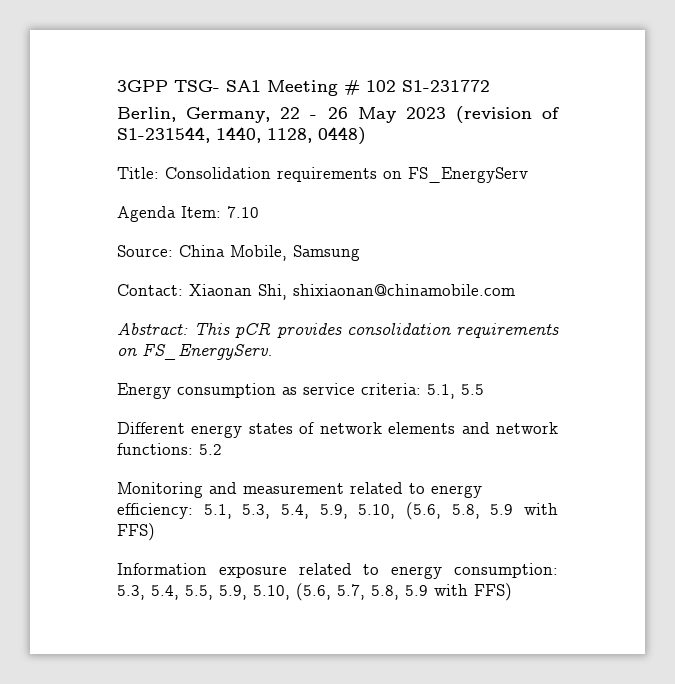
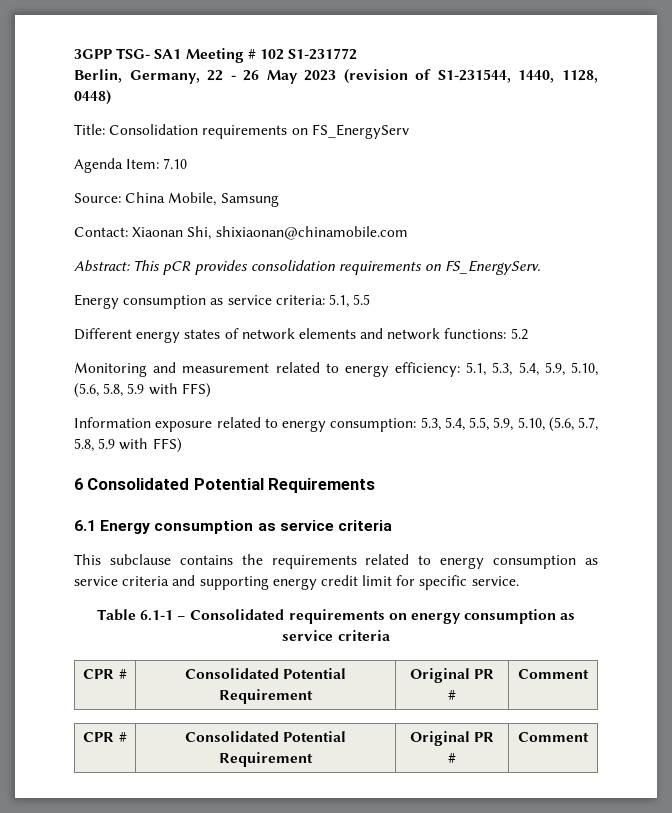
(512, 592) none -> [74,478,376,493] [74,520,392,534] [74,554,599,569] [74,575,519,590] [96,609,576,624] [282,630,390,641] [83,669,127,679] [184,668,347,679] [219,689,313,704] [409,668,495,683] [448,690,456,700] [518,669,589,679] [83,732,127,742] [184,731,347,742] [219,752,313,767] [409,731,495,746] [448,753,456,763] [518,732,589,742] // 6 Consolidated Potential Requirements // 6.1 Energy consumption as service criteria // This subclause contains the requirements related to energy consumption as service criteria and supporting energy credit limit for specific service. // Table 6.1-1 – Consolidated requirements on energy consumption as service criteria // CPR # | Consolidated Potential Requirement | Original PR # | Comment // CPR # | Consolidated Potential Requirement | Original PR # | Comment

